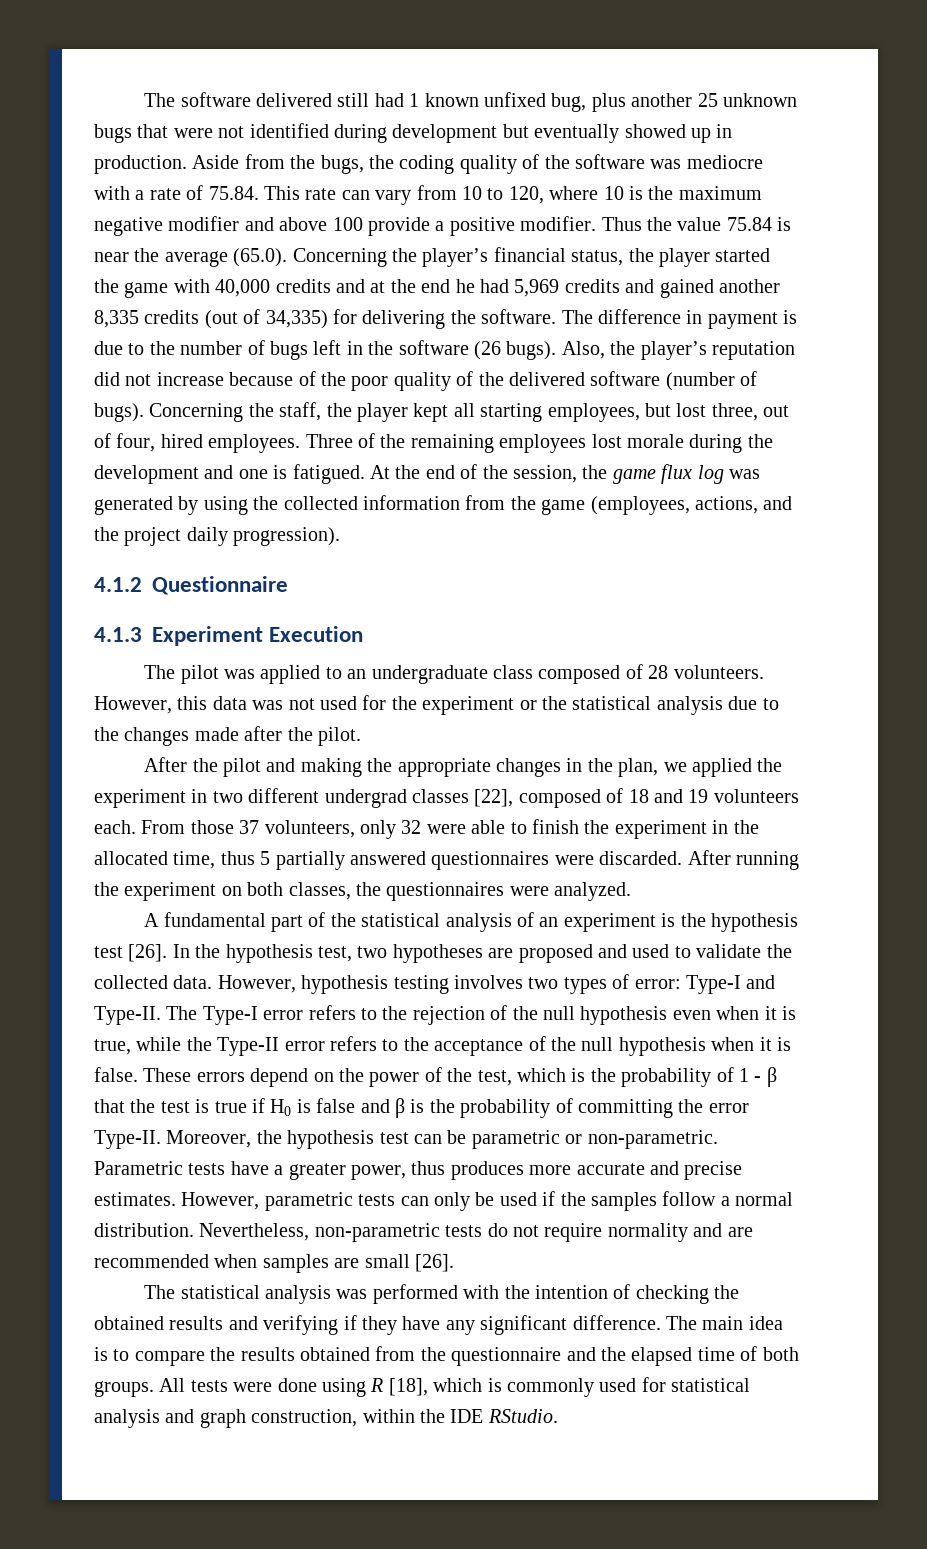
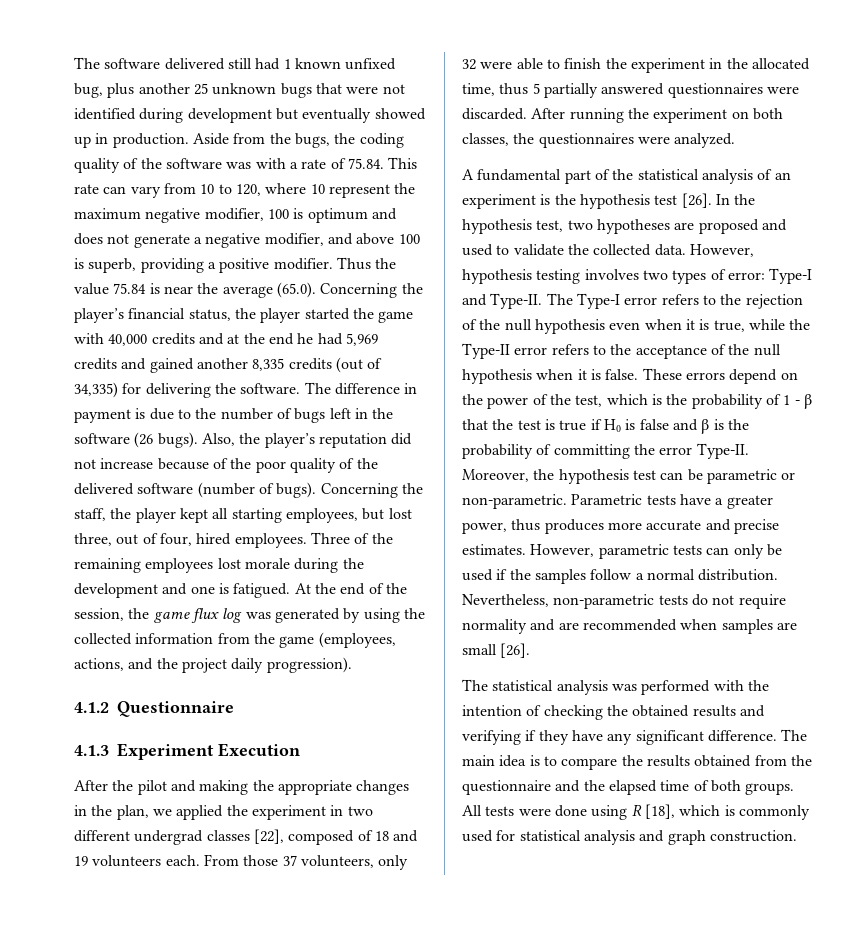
[686,155,763,169] mediocre -> (252, 165) none
[628,186,643,200] is -> [328,184,390,198] represent
[168,216,430,236] modifier and above 100 provide -> [204,208,397,223] [74,233,420,248] [74,258,204,273] modifier, 100 is optimum and does not generate a negative modifier, and above 100 is superb, providing
[144,664,764,684] [94,695,779,715] [94,726,361,746] // The pilot was applied to an undergraduate class composed of 28 volunteers. However, this data was not used for the experiment or the statistical analysis due to the changes made after the pilot. -> (300, 750) none
[251,1409,558,1427] construction, within the IDE RStudio. -> [709,830,797,842] construction.

